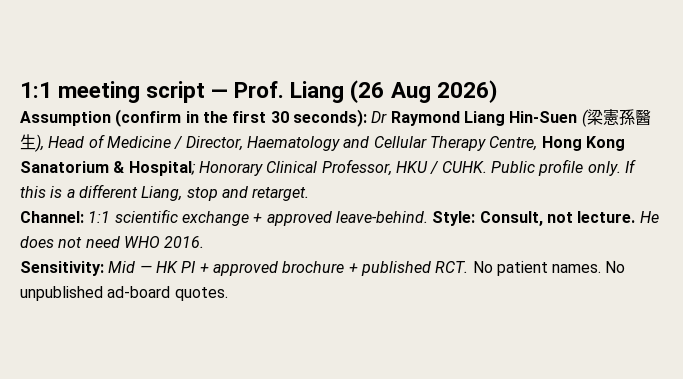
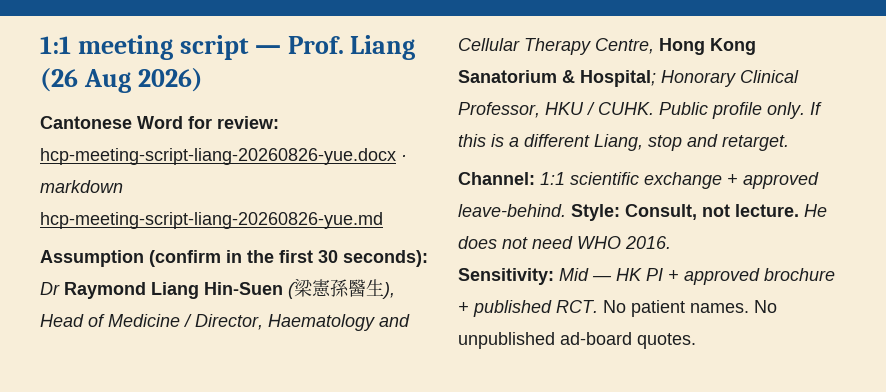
(497, 91) none -> [40,116,279,129] [40,148,407,165] [40,180,123,193] [40,212,383,229] // Cantonese Word for review: hcp-meeting-script-liang-20260826-yue.docx · markdown hcp-meeting-script-liang-20260826-yue.md

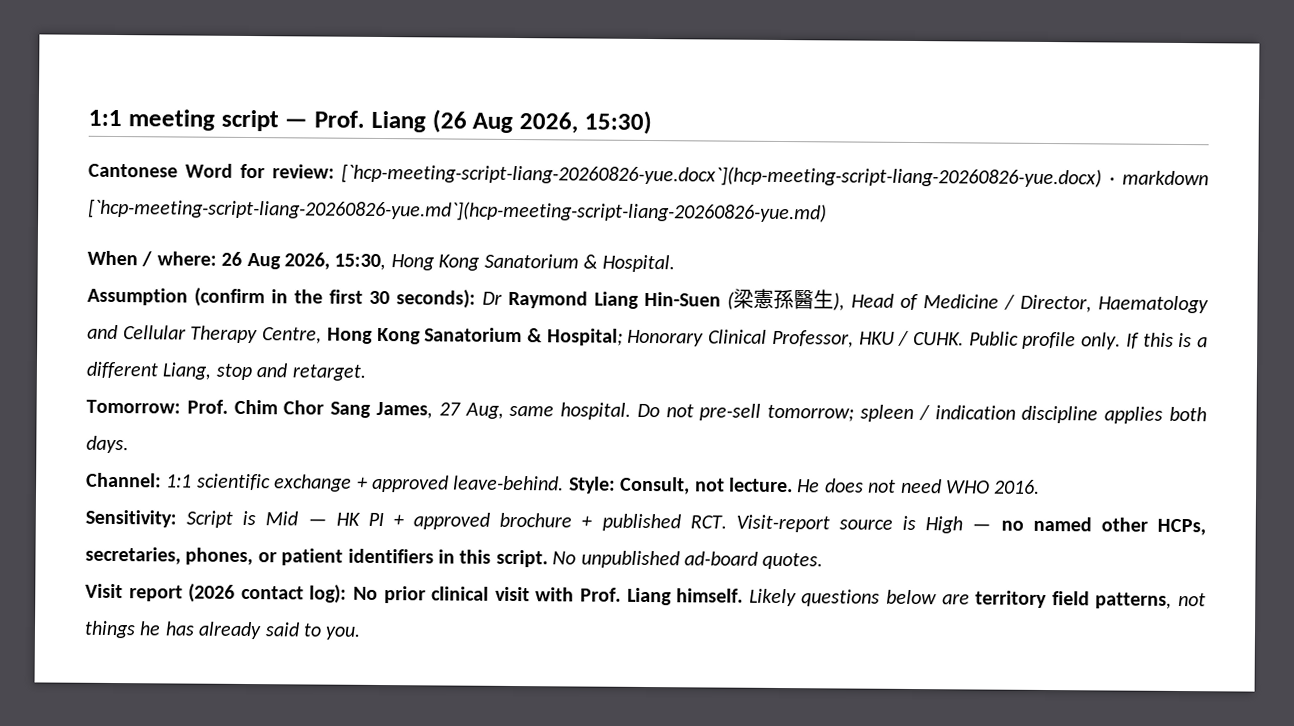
[137,68,203,92] 2026) -> [519,110,652,135] 2026, 15:30)
[40,148,396,165] hcp-meeting-script-liang-20260826-yue.docx -> [341,163,1103,189] [`hcp-meeting-script-liang-20260826-yue.docx`](hcp-meeting-script-liang-20260826-yue.docx)
[40,212,383,229] hcp-meeting-script-liang-20260826-yue.md -> [88,198,827,224] [87,250,676,273] [`hcp-meeting-script-liang-20260826-yue.md`](hcp-meeting-script-liang-20260826-yue.md) // When / where: 26 Aug 2026, 15:30, Hong Kong Sanatorium & Hospital.
(789, 143) none -> [86,399,1207,424] [86,435,129,454] // Tomorrow: Prof. Chim Chor Sang James, 27 Aug, same hospital. Do not pre-sell tomorrow; spleen / indication discipline applies both days.
(554, 276) none -> [186,510,257,528] Script is
[603,300,777,317] [458,332,696,349] No patient names. No unpublished ad-board quotes. -> [735,514,1206,536] [85,546,824,570] [85,583,1207,609] [84,620,362,640] Visit-report source is High — no named other HCPs, secretaries, phones, or patient identifiers in this script. No unpublished ad-board quotes. // Visit report (2026 contact log): No prior clinical visit with Prof. Liang himself. Likely questions below are territory field patterns, not things he has already said to you.

